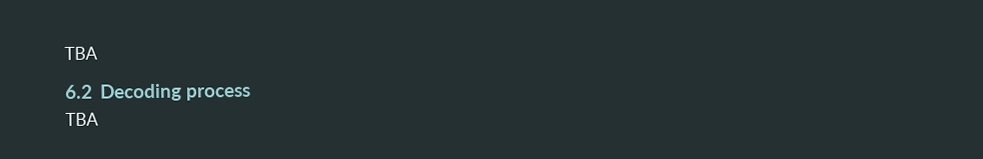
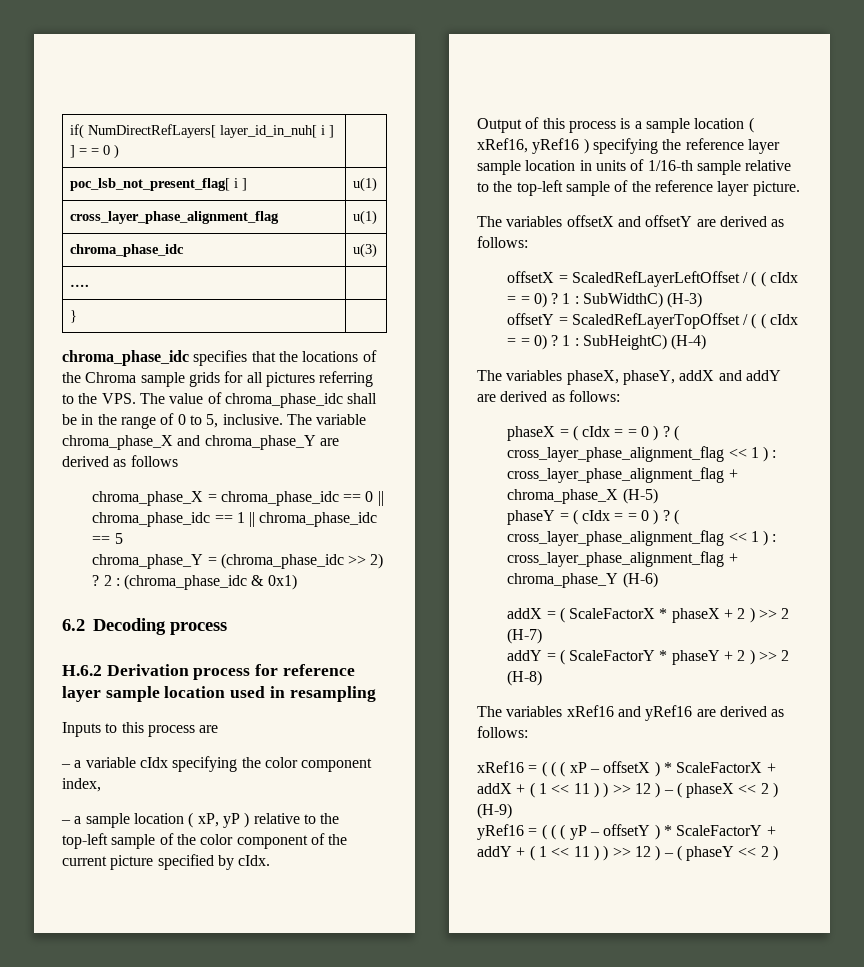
[64,46,98,60] [65,83,252,102] [65,112,99,126] TBA // 6.2 Decoding process // TBA -> [69,124,334,139] [69,144,119,159] [69,178,247,191] [352,177,377,192] [69,211,279,224] [352,210,377,225] [69,244,184,257] [352,243,377,258] [69,284,89,287] [69,310,77,323] [62,350,377,366] [62,371,374,387] [62,392,378,408] [62,413,367,429] [62,435,339,450] [62,455,178,467] [92,491,384,506] [92,512,378,527] [92,533,123,544] [92,553,384,569] [92,574,297,590] [62,618,227,635] [62,664,355,680] [62,686,376,702] [62,722,219,737] [61,756,373,772] [62,778,101,792] [61,812,340,828] [62,833,348,849] [62,854,271,870] [477,117,754,133] [477,138,780,154] [477,159,792,175] [477,180,800,196] [477,215,785,227] [477,236,528,248] [507,271,799,287] [507,292,703,308] [507,313,799,329] [507,334,707,350] [477,370,781,385] [477,390,620,402] [507,425,680,441] [507,446,777,462] [507,467,738,483] [507,488,658,504] [507,509,680,525] [507,530,777,546] [507,551,738,567] [507,572,658,588] [507,607,790,623] [507,628,543,644] [507,649,790,665] [507,670,543,686] [477,705,785,721] [477,726,528,738] [477,761,776,777] [477,782,779,798] [477,803,512,819] [477,824,776,840] [477,845,779,861] if( NumDirectRefLayers[ layer_id_in_nuh[ i ] ] = = 0 ) | // poc_lsb_not_present_flag[ i ] | u(1) // cross_layer_phase_alignment_flag | u(1) // chroma_phase_idc | u(3) // …. | // } | // chroma_phase_idc specifies that the locations of the Chroma sample grids for all pictures referring to the VPS. The value of chroma_phase_idc shall be in the range of 0 to 5, inclusive. The variable chroma_phase_X and chroma_phase_Y are derived as follows // chroma_phase_X = chroma_phase_idc == 0 || chroma_phase_idc == 1 || chroma_phase_idc == 5 // chroma_phase_Y = (chroma_phase_idc >> 2) ? 2 : (chroma_phase_idc & 0x1) // 6.2 Decoding process // H.6.2 Derivation process for reference layer sample location used in resampling // Inputs to this process are // – a variable cIdx specifying the color component index, // – a sample location ( xP, yP ) relative to the top-left sample of the color component of the current picture specified by cIdx. // Output of this process is a sample location ( xRef16, yRef16 ) specifying the reference layer sample location in units of 1/16-th sample relative to the top-left sample of the reference layer picture. // The variables offsetX and offsetY are derived as follows: // offsetX = ScaledRefLayerLeftOffset / ( ( cIdx = = 0) ? 1 : SubWidthC) (H-3) // offsetY = ScaledRefLayerTopOffset / ( ( cIdx = = 0) ? 1 : SubHeightC) (H-4) // The variables phaseX, phaseY, addX and addY are derived as follows: // phaseX = ( cIdx = = 0 ) ? ( cross_layer_phase_alignment_flag << 1 ) : cross_layer_phase_alignment_flag + chroma_phase_X (H-5) // phaseY = ( cIdx = = 0 ) ? ( cross_layer_phase_alignment_flag << 1 ) : cross_layer_phase_alignment_flag + chroma_phase_Y (H-6) // addX = ( ScaleFactorX * phaseX + 2 ) >> 2 (H-7) // addY = ( ScaleFactorY * phaseY + 2 ) >> 2 (H-8) // The variables xRef16 and yRef16 are derived as follows: // xRef16 = ( ( ( xP – offsetX ) * ScaleFactorX + addX + ( 1 << 11 ) ) >> 12 ) – ( phaseX << 2 ) (H-9) // yRef16 = ( ( ( yP – offsetY ) * ScaleFactorY + addY + ( 1 << 11 ) ) >> 12 ) – ( phaseY << 2 )

